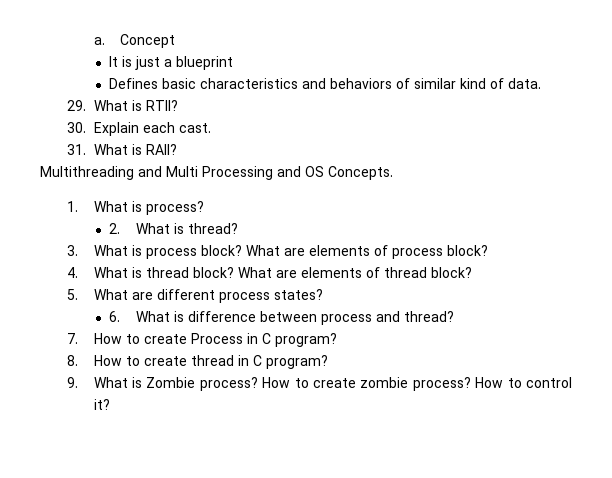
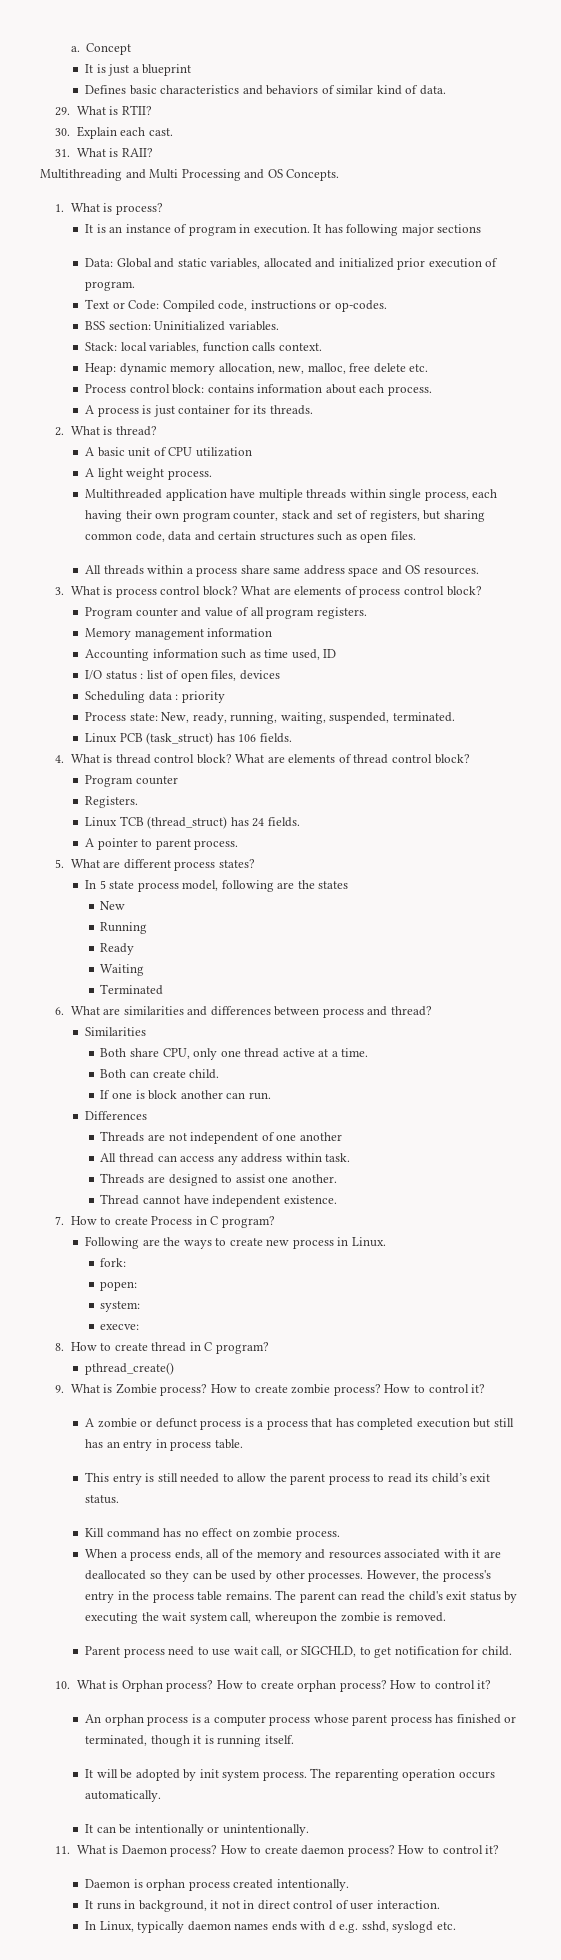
[109,223,238,234] 2. What is thread? -> [85,224,482,236] [85,258,499,270] [85,281,136,291] [85,299,387,312] [85,321,279,331] [85,342,322,353] [85,363,429,375] [85,384,432,396] [85,405,313,417] [55,426,157,436] [85,447,252,457] [85,468,212,480] [85,489,498,501] [85,510,485,522] [85,531,416,543] [85,565,479,577] It is an instance of program in execution. It has following major sections // Data: Global and static variables, allocated and initialized prior execution of program. // Text or Code: Compiled code, instructions or op-codes. // BSS section: Uninitialized variables. // Stack: local variables, function calls context. // Heap: dynamic memory allocation, new, malloc, free delete etc. // Process control block: contains information about each process. // A process is just container for its threads. // 2. What is thread? // A basic unit of CPU utilization // A light weight process. // Multithreaded application have multiple threads within single process, each having their own program counter, stack and set of registers, but sharing common code, data and certain structures such as open files. // All threads within a process share same address space and OS resources.
(197, 253) none -> [160,586,201,595] control
[446,245,488,256] block? -> [403,586,482,596] [85,607,367,619] [85,628,273,640] [85,649,337,661] [85,670,280,682] [85,691,225,703] [85,712,455,724] [85,732,292,745] control block? // Program counter and value of all program registers. // Memory management information // Accounting information such as time used, ID // I/O status : list of open files, devices // Scheduling data : priority // Process state: New, ready, running, waiting, suspended, terminated. // Linux PCB (task_struct) has 106 fields.
(189, 272) none -> [154,754,195,763] control
[430,267,472,278] block? -> [391,754,470,764] [85,775,178,787] [85,796,139,808] [85,816,300,829] [85,838,239,850] control block? // Program counter // Registers. // Linux TCB (thread_struct) has 24 fields. // A pointer to parent process.
[109,311,454,325] 6. What is difference between process and thread? -> [85,880,349,892] [100,901,126,910] [100,922,148,934] [100,943,135,955] [100,964,145,976] [100,984,164,995] [55,1006,432,1018] [85,1027,147,1036] [100,1048,369,1060] [100,1069,220,1079] [100,1090,271,1100] [85,1111,148,1120] [100,1131,342,1144] [100,1153,351,1165] [100,1173,337,1186] [100,1194,337,1207] In 5 state process model, following are the states // New // Running // Ready // Waiting // Terminated // 6. What are similarities and differences between process and thread? // Similarities // Both share CPU, only one thread active at a time. // Both can create child. // If one is block another can run. // Differences // Threads are not independent of one another // All thread can access any address within task. // Threads are designed to assist one another. // Thread cannot have independent existence.
(337, 340) none -> [85,1236,386,1249] [100,1258,127,1267] [100,1281,138,1291] [100,1301,141,1312] [100,1324,140,1330] // Following are the ways to create new process in Linux. // fork: // popen: // system: // execve:
(328, 362) none -> [85,1362,175,1375] // pthread_create()
(110, 404) none -> [85,1418,514,1430] [85,1439,243,1451] [85,1472,491,1485] [85,1495,120,1504] [85,1528,340,1540] [85,1549,501,1561] [85,1570,491,1582] [85,1590,518,1603] [85,1612,446,1624] [85,1646,512,1658] [55,1680,492,1692] [85,1714,517,1726] [85,1735,294,1747] [85,1768,495,1781] [85,1790,162,1802] [85,1824,309,1836] [55,1845,500,1857] [85,1879,349,1891] [85,1900,440,1912] [85,1921,456,1933] // A zombie or defunct process is a process that has completed execution but still has an entry in process table. // This entry is still needed to allow the parent process to read its child’s exit status. // Kill command has no effect on zombie process. // When a process ends, all of the memory and resources associated with it are deallocated so they can be used by other processes. However, the process's entry in the process table remains. The parent can read the child's exit status by executing the wait system call, whereupon the zombie is removed. // Parent process need to use wait call, or SIGCHLD, to get notification for child. // 10. What is Orphan process? How to create orphan process? How to control it? // An orphan process is a computer process whose parent process has finished or terminated, though it is running itself. // It will be adopted by init system process. The reparenting operation occurs automatically. // It can be intentionally or unintentionally. // 11. What is Daemon process? How to create daemon process? How to control it? // Daemon is orphan process created intentionally. // It runs in background, it not in direct control of user interaction. // In Linux, typically daemon names ends with d e.g. sshd, syslogd etc.

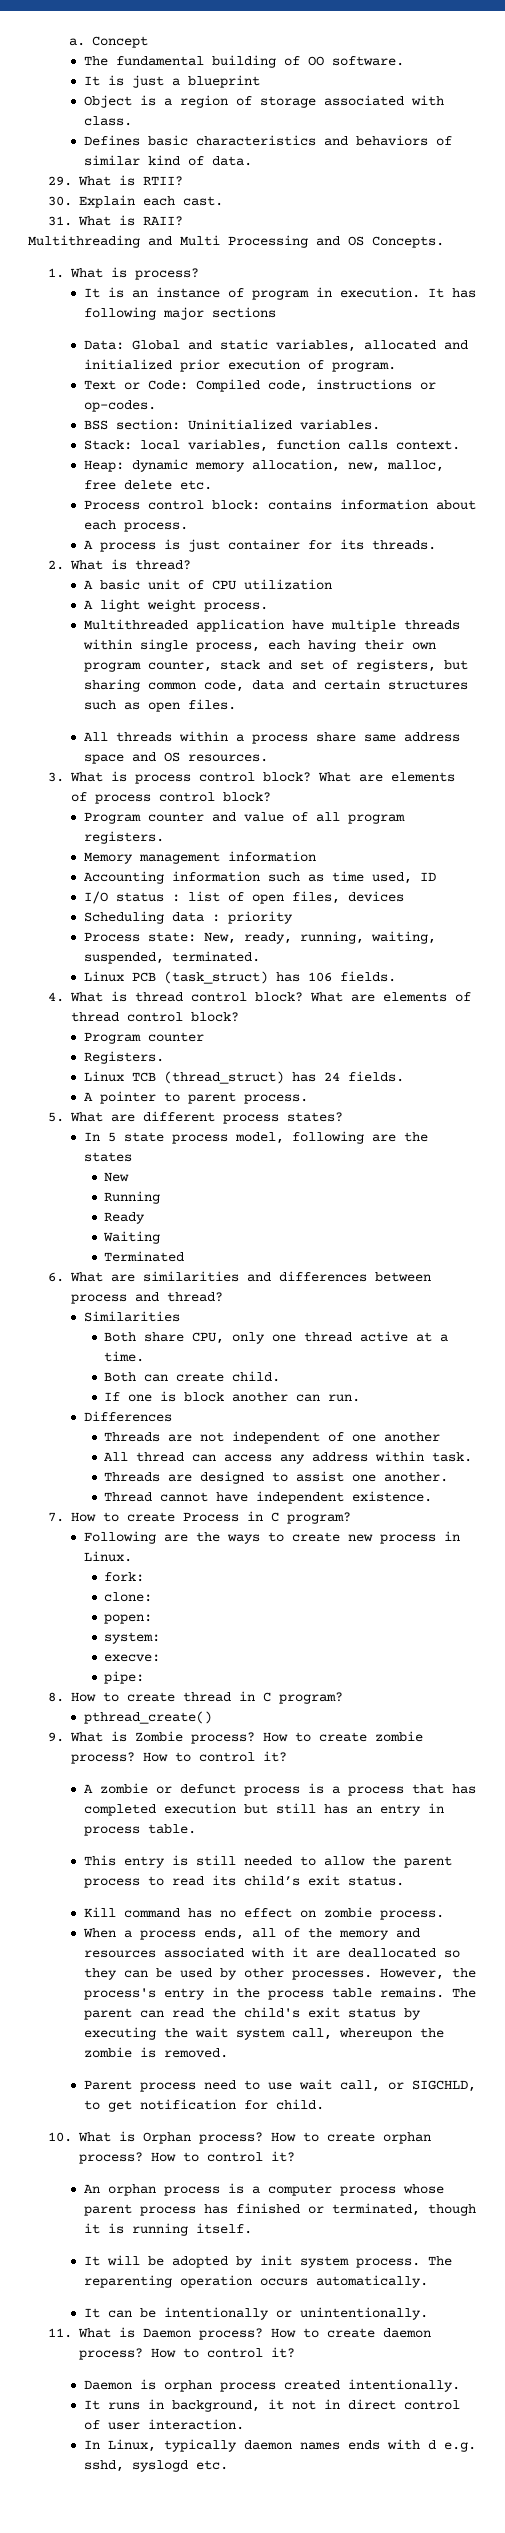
(132, 49) none -> [83,55,404,68] // The fundamental building of OO software.
(192, 70) none -> [83,95,444,108] [83,116,132,126] // Object is a region of storage associated with class.
(127, 1262) none -> [104,1592,153,1602] // clone:
(140, 1327) none -> [104,1671,145,1684] // pipe:

